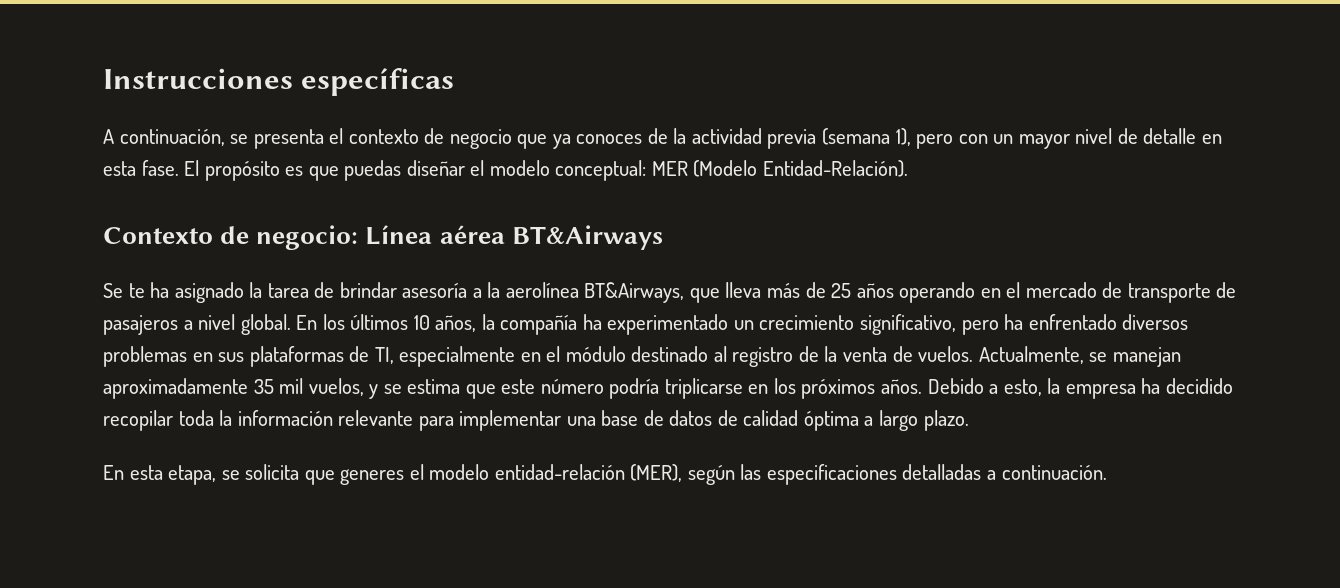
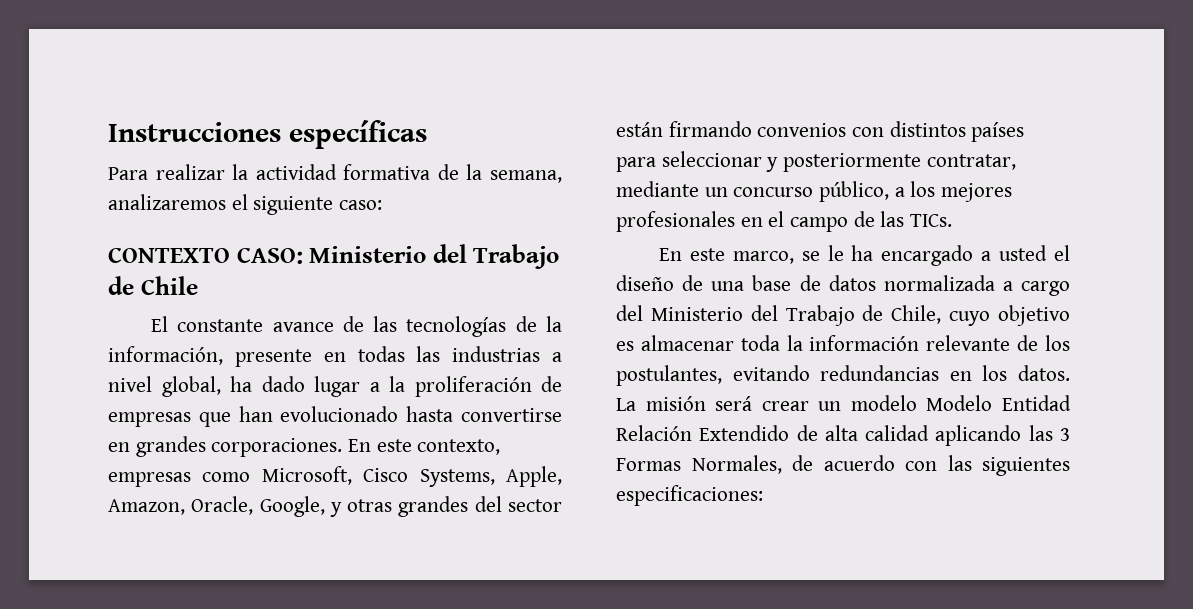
[103,128,1222,149] [103,160,908,181] [103,225,663,250] [103,282,1237,303] [103,314,1189,335] [103,346,1181,367] [103,378,1233,399] [103,410,969,431] [103,464,1107,485] A continuación, se presenta el contexto de negocio que ya conoces de la actividad previa (semana 1), pero con un mayor nivel de detalle en esta fase. El propósito es que puedas diseñar el modelo conceptual: MER (Modelo Entidad-Relación). // Contexto de negocio: Línea aérea BT&Airways // Se te ha asignado la tarea de brindar asesoría a la aerolínea BT&Airways, que lleva más de 25 años operando en el mercado de transporte de pasajeros a nivel global. En los últimos 10 años, la compañía ha experimentado un crecimiento significativo, pero ha enfrentado diversos problemas en sus plataformas de TI, especialmente en el módulo destinado al registro de la venta de vuelos. Actualmente, se manejan aproximadamente 35 mil vuelos, y se estima que este número podría triplicarse en los próximos años. Debido a esto, la empresa ha decidido recopilar toda la información relevante para implementar una base de datos de calidad óptima a largo plazo. // En esta etapa, se solicita que generes el modelo entidad-relación (MER), según las especificaciones detalladas a continuación. -> [108,164,562,183] [108,194,383,215] [108,244,560,269] [108,276,198,295] [151,316,562,337] [108,346,562,367] [108,376,562,397] [108,406,562,427] [108,436,501,457] [108,466,562,487] [108,496,562,517] [616,121,1025,142] [616,151,1016,172] [616,181,1013,202] [616,211,953,232] [659,245,1070,266] [616,275,1070,296] [616,305,1070,326] [616,335,1070,351] [616,365,1070,386] [616,395,1071,411] [616,425,1070,446] [616,455,1070,476] [616,485,763,506] Para realizar la actividad formativa de la semana, analizaremos el siguiente caso: // CONTEXTO CASO: Ministerio del Trabajo de Chile // El constante avance de las tecnologías de la información, presente en todas las industrias a nivel global, ha dado lugar a la proliferación de empresas que han evolucionado hasta convertirse en grandes corporaciones. En este contexto, empresas como Microsoft, Cisco Systems, Apple, Amazon, Oracle, Google, y otras grandes del sector están firmando convenios con distintos países para seleccionar y posteriormente contratar, mediante un concurso público, a los mejores profesionales en el campo de las TICs. // En este marco, se le ha encargado a usted el diseño de una base de datos normalizada a cargo del Ministerio del Trabajo de Chile, cuyo objetivo es almacenar toda la información relevante de los postulantes, evitando redundancias en los datos. La misión será crear un modelo Modelo Entidad Relación Extendido de alta calidad aplicando las 3 Formas Normales, de acuerdo con las siguientes especificaciones:

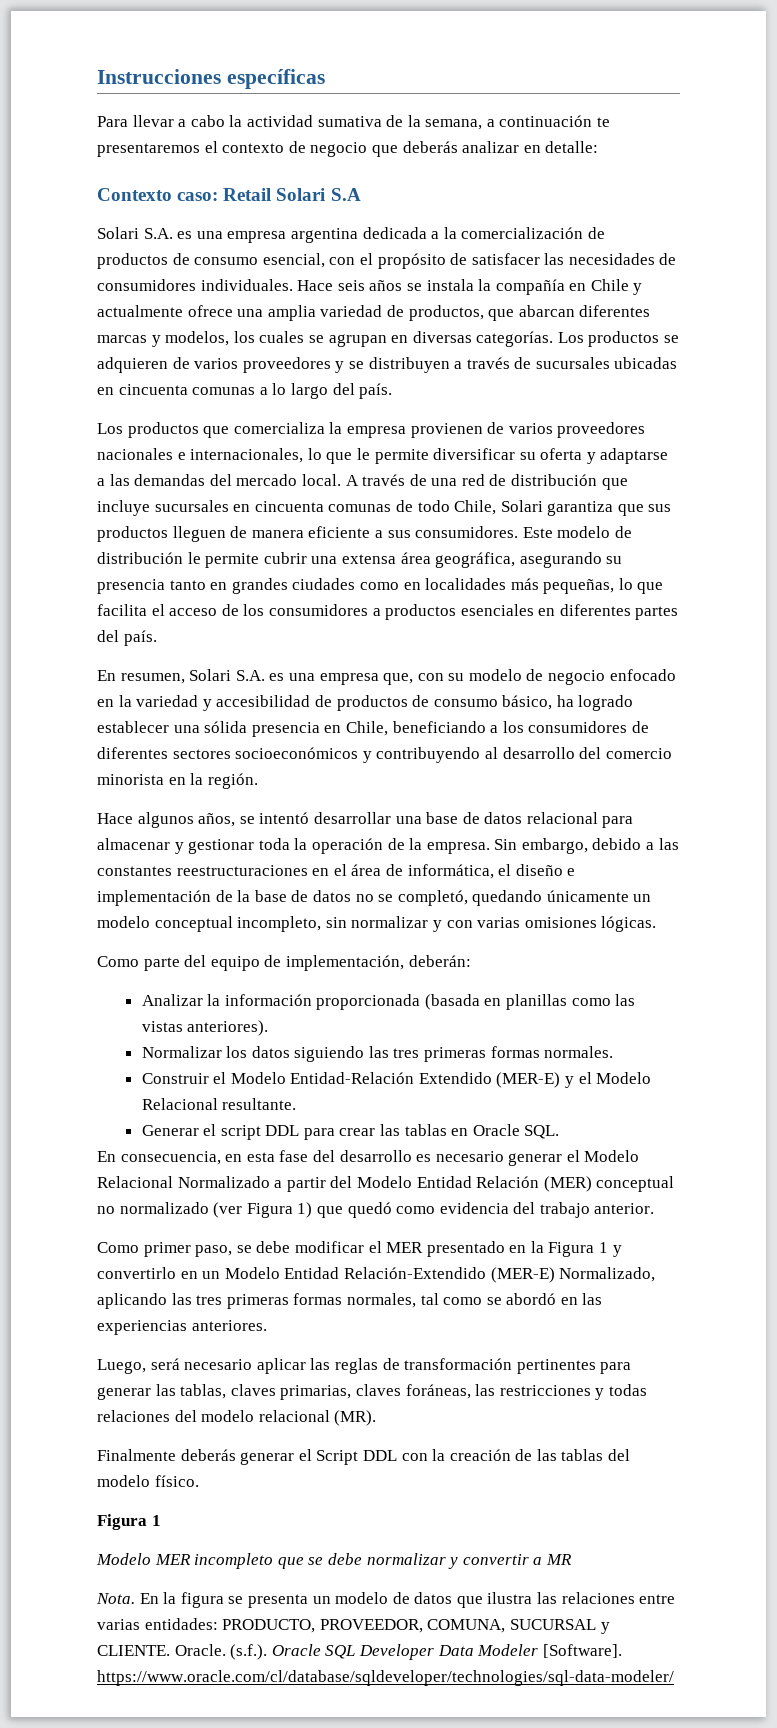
[155,164,225,180] realizar -> [132,115,225,127] llevar a cabo
[343,164,431,180] formativa -> [317,116,382,127] sumativa
[108,194,383,215] [108,244,560,269] [108,276,198,295] [151,316,562,337] [108,346,562,367] [108,376,562,397] [108,406,562,427] [108,436,501,457] [108,466,562,487] [108,496,562,517] [616,121,1025,142] [616,151,1016,172] [616,181,1013,202] [616,211,953,232] [659,245,1070,266] [616,275,1070,296] [616,305,1070,326] [616,335,1070,351] [616,365,1070,386] [616,395,1071,411] [616,425,1070,446] [616,455,1070,476] [616,485,763,506] analizaremos el siguiente caso: // CONTEXTO CASO: Ministerio del Trabajo de Chile // El constante avance de las tecnologías de la información, presente en todas las industrias a nivel global, ha dado lugar a la proliferación de empresas que han evolucionado hasta convertirse en grandes corporaciones. En este contexto, empresas como Microsoft, Cisco Systems, Apple, Amazon, Oracle, Google, y otras grandes del sector están firmando convenios con distintos países para seleccionar y posteriormente contratar, mediante un concurso público, a los mejores profesionales en el campo de las TICs. // En este marco, se le ha encargado a usted el diseño de una base de datos normalizada a cargo del Ministerio del Trabajo de Chile, cuyo objetivo es almacenar toda la información relevante de los postulantes, evitando redundancias en los datos. La misión será crear un modelo Modelo Entidad Relación Extendido de alta calidad aplicando las 3 Formas Normales, de acuerdo con las siguientes especificaciones: -> [486,115,611,127] [97,141,599,157] [97,188,361,201] [97,227,605,243] [97,253,677,269] [97,279,643,295] [97,305,651,321] [97,331,680,347] [97,357,678,373] [97,383,393,399] [97,422,646,438] [97,448,669,464] [97,474,628,490] [97,500,672,516] [97,526,632,542] [97,552,623,568] [97,578,664,594] [97,604,679,620] [97,630,157,646] [97,669,676,685] [97,695,634,711] [97,721,649,737] [97,747,672,763] [97,773,258,789] [97,812,634,828] [97,838,679,854] [97,864,576,879] [97,890,652,906] [97,916,657,932] [97,955,471,971] [141,994,636,1010] [141,1020,269,1036] [141,1046,614,1062] [141,1072,652,1088] [141,1098,297,1110] [141,1124,560,1140] [97,1150,640,1166] [97,1176,675,1192] [97,1202,655,1218] [97,1241,622,1257] [97,1267,656,1283] [97,1293,603,1309] [97,1320,267,1335] [97,1358,632,1374] [97,1384,647,1400] [97,1410,377,1426] [97,1449,631,1465] [97,1475,199,1487] [97,1514,161,1530] [96,1553,572,1569] [96,1592,676,1608] [97,1618,610,1634] [97,1644,622,1660] [97,1670,674,1686] a continuación te presentaremos el contexto de negocio que deberás analizar en detalle: // Contexto caso: Retail Solari S.A // Solari S.A. es una empresa argentina dedicada a la comercialización de productos de consumo esencial, con el propósito de satisfacer las necesidades de consumidores individuales. Hace seis años se instala la compañía en Chile y actualmente ofrece una amplia variedad de productos, que abarcan diferentes marcas y modelos, los cuales se agrupan en diversas categorías. Los productos se adquieren de varios proveedores y se distribuyen a través de sucursales ubicadas en cincuenta comunas a lo largo del país. // Los productos que comercializa la empresa provienen de varios proveedores nacionales e internacionales, lo que le permite diversificar su oferta y adaptarse a las demandas del mercado local. A través de una red de distribución que incluye sucursales en cincuenta comunas de todo Chile, Solari garantiza que sus productos lleguen de manera eficiente a sus consumidores. Este modelo de distribución le permite cubrir una extensa área geográfica, asegurando su presencia tanto en grandes ciudades como en localidades más pequeñas, lo que facilita el acceso de los consumidores a productos esenciales en diferentes partes del país. // En resumen, Solari S.A. es una empresa que, con su modelo de negocio enfocado en la variedad y accesibilidad de productos de consumo básico, ha logrado establecer una sólida presencia en Chile, beneficiando a los consumidores de diferentes sectores socioeconómicos y contribuyendo al desarrollo del comercio minorista en la región. // Hace algunos años, se intentó desarrollar una base de datos relacional para almacenar y gestionar toda la operación de la empresa. Sin embargo, debido a las constantes reestructuraciones en el área de informática, el diseño e implementación de la base de datos no se completó, quedando únicamente un modelo conceptual incompleto, sin normalizar y con varias omisiones lógicas. // Como parte del equipo de implementación, deberán: // Analizar la información proporcionada (basada en planillas como las vistas anteriores). // Normalizar los datos siguiendo las tres primeras formas normales. // Construir el Modelo Entidad-Relación Extendido (MER-E) y el Modelo Relacional resultante. // Generar el script DDL para crear las tablas en Oracle SQL. // En consecuencia, en esta fase del desarrollo es necesario generar el Modelo Relacional Normalizado a partir del Modelo Entidad Relación (MER) conceptual no normalizado (ver Figura 1) que quedó como evidencia del trabajo anterior. // Como primer paso, se debe modificar el MER presentado en la Figura 1 y convertirlo en un Modelo Entidad Relación-Extendido (MER-E) Normalizado, aplicando las tres primeras formas normales, tal como se abordó en las experiencias anteriores. // Luego, será necesario aplicar las reglas de transformación pertinentes para generar las tablas, claves primarias, claves foráneas, las restricciones y todas relaciones del modelo relacional (MR). // Finalmente deberás generar el Script DDL con la creación de las tablas del modelo físico. // Figura 1 // Modelo MER incompleto que se debe normalizar y convertir a MR // Nota. En la figura se presenta un modelo de datos que ilustra las relaciones entre varias entidades: PRODUCTO, PROVEEDOR, COMUNA, SUCURSAL y CLIENTE. Oracle. (s.f.). Oracle SQL Developer Data Modeler [Software]. https://www.oracle.com/cl/database/sqldeveloper/technologies/sql-data-modeler/

